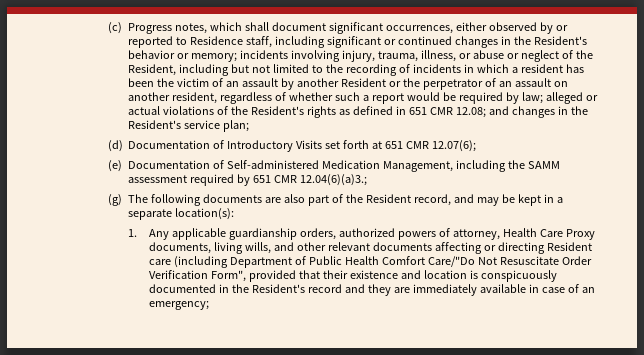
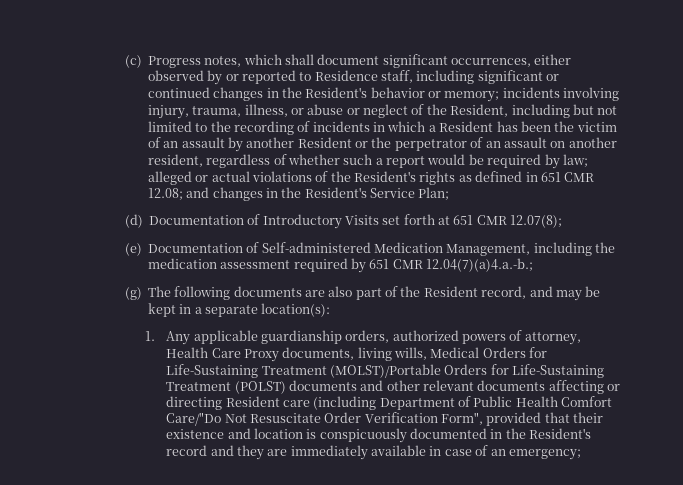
[520,64,563,73] resident -> [439,121,494,132] Resident
[184,120,250,132] service plan; -> [370,187,450,200] Service Plan;
[432,140,477,152] 12.07(6); -> [510,215,563,228] 12.07(8);
[528,161,561,169] SAMM -> [147,258,217,269] medication
[300,174,368,186] 12.04(6)(a)3.; -> [426,258,534,272] 12.04(7)(a)4.a.-b.;
(272, 248) none -> [430,347,548,358] [166,364,605,378] [166,380,357,394] Medical Orders for Life-Sustaining Treatment (MOLST)/Portable Orders for Life-Sustaining Treatment (POLST) documents

